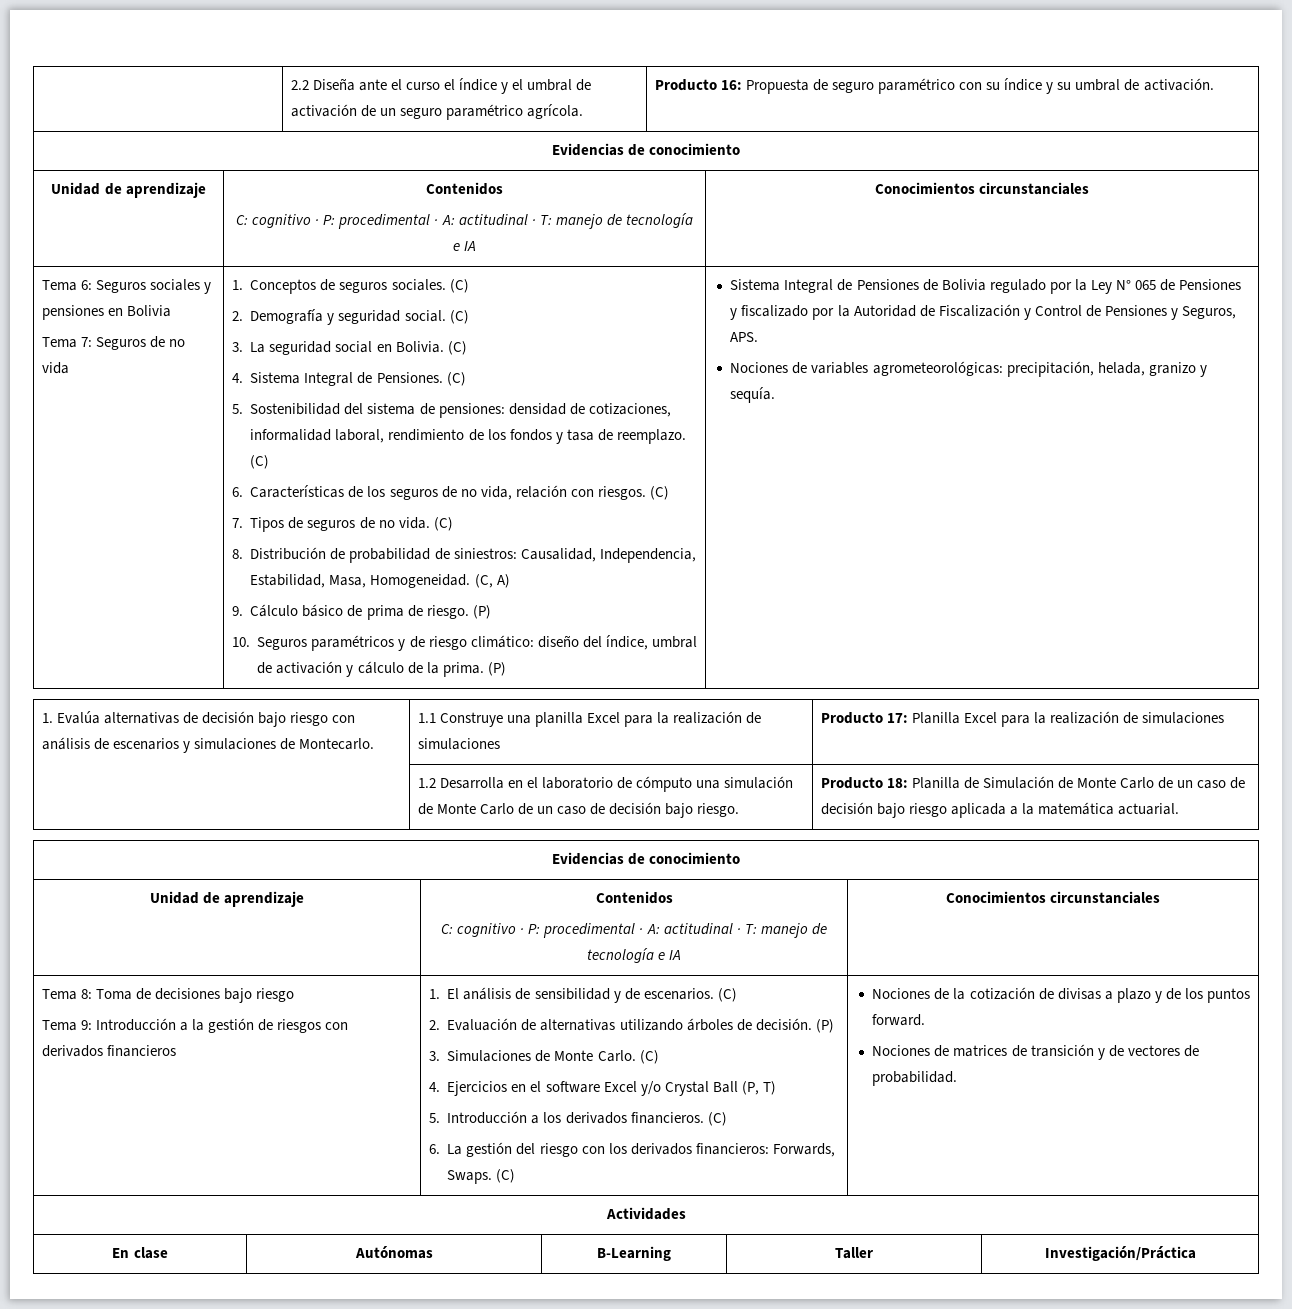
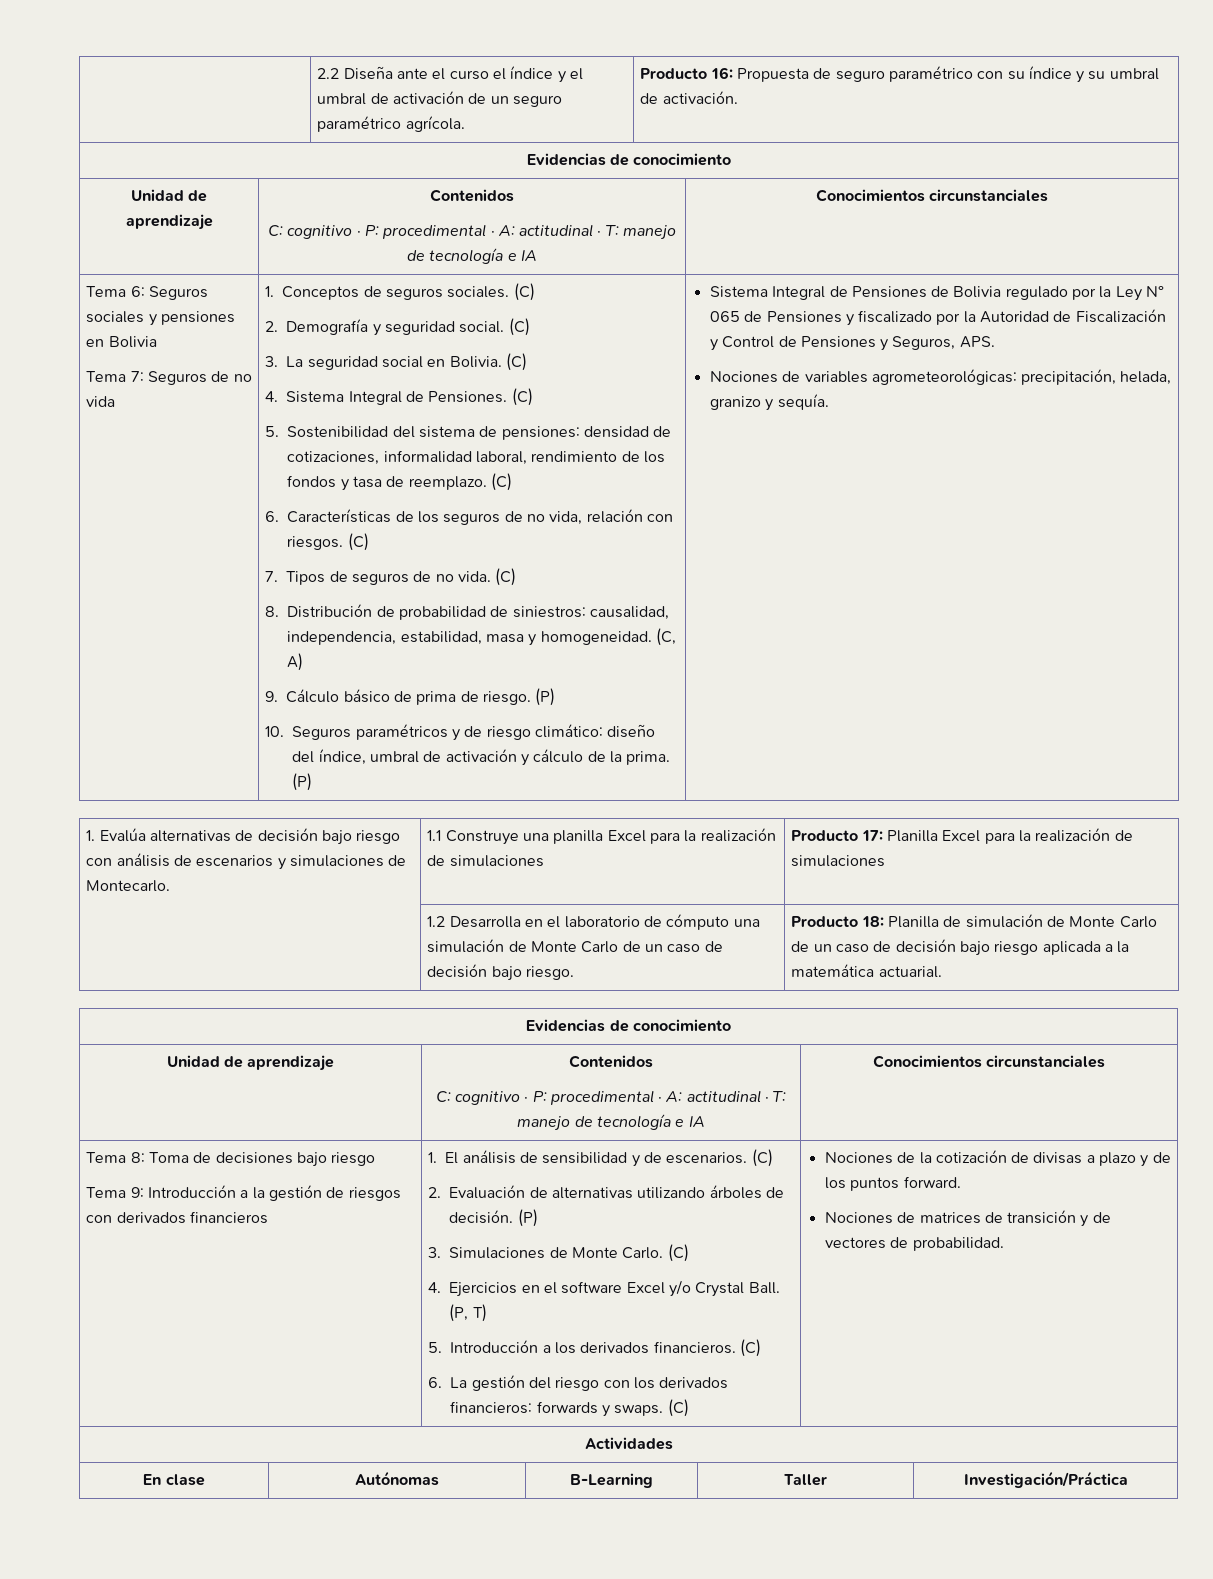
[520,548,696,563] [250,574,471,588] Causalidad, Independencia, Estabilidad, Masa, Homogeneidad. -> [589,606,669,620] [287,631,652,646] causalidad, independencia, estabilidad, masa y homogeneidad.
[983,776,1055,789] Simulación -> [965,914,1043,928] simulación
[712,1081,738,1093] Ball -> [748,1282,780,1294] Ball.
[772,1143,835,1157] [447,1170,493,1184] Forwards, Swaps. -> [536,1401,664,1417] forwards y swaps.

